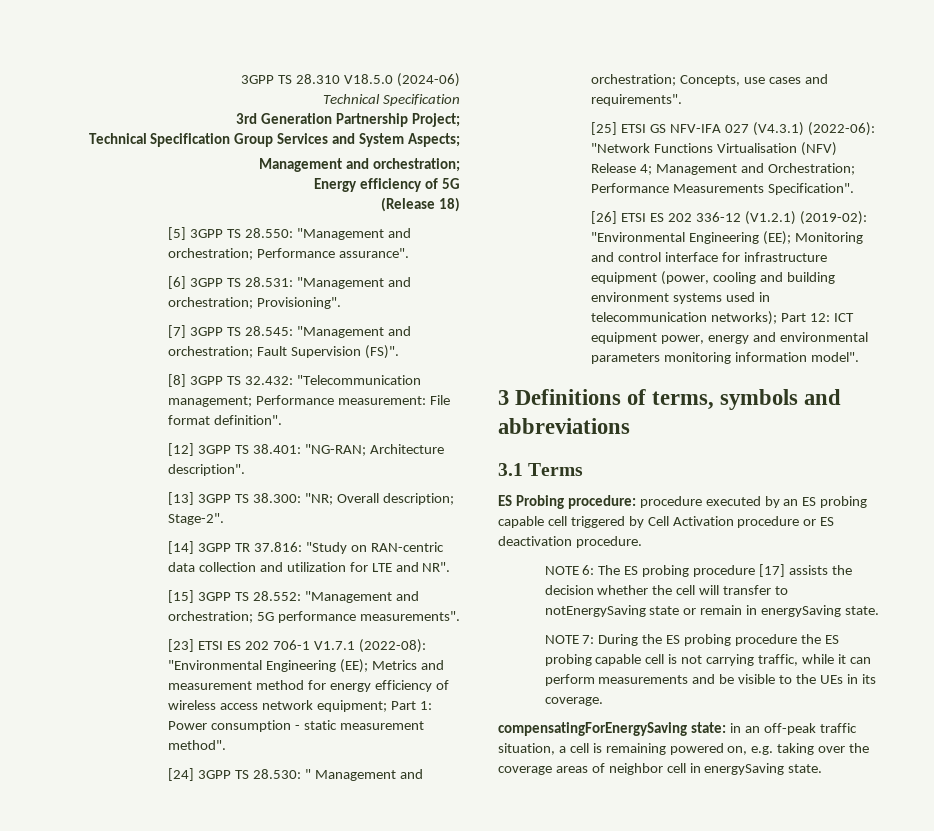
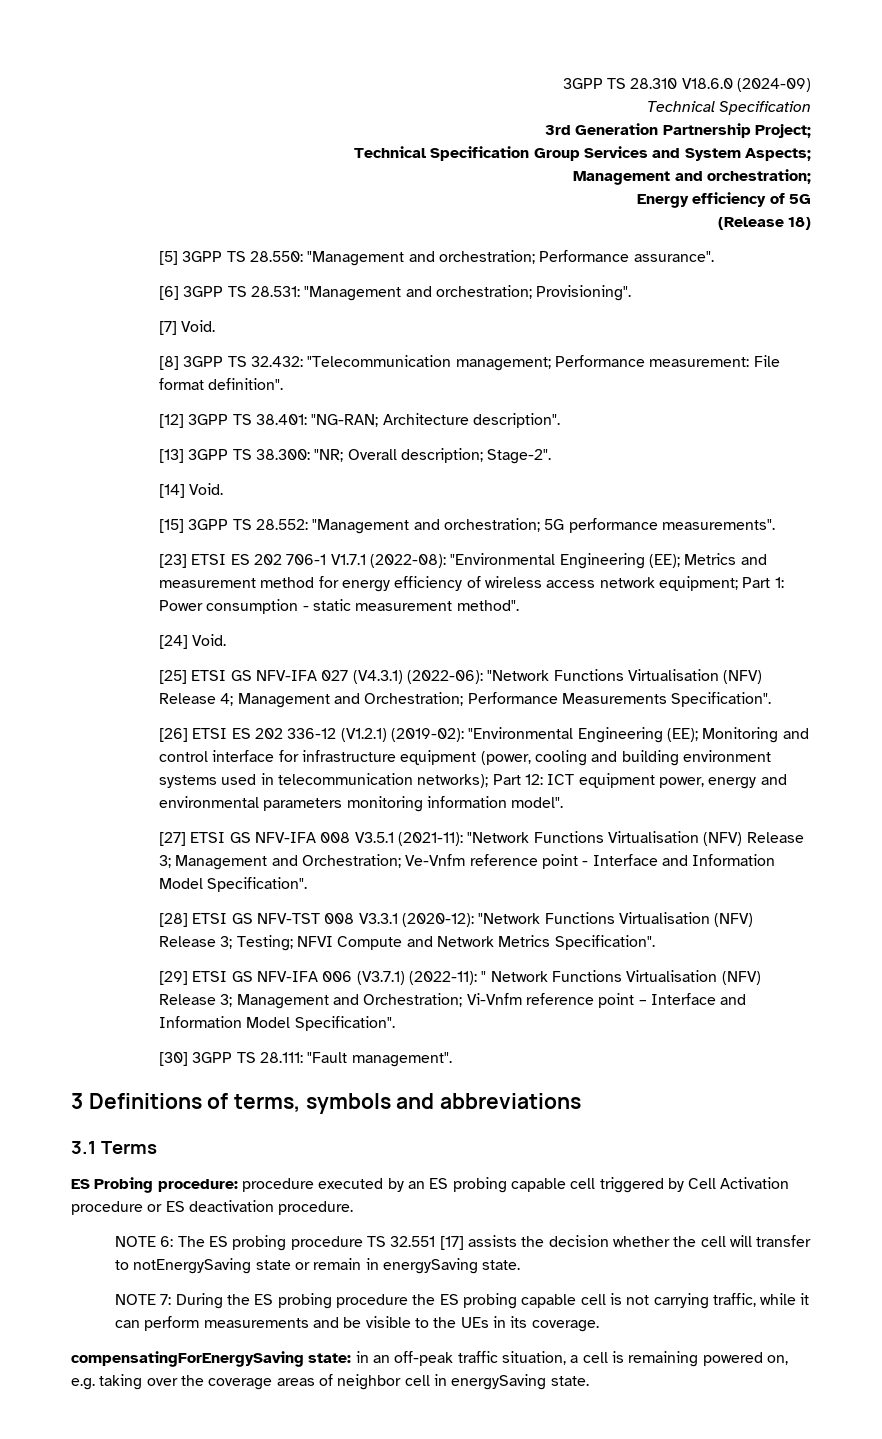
[344,73,460,87] V18.5.0 (2024-06) -> [681,78,812,92] V18.6.0 (2024-09)
[189,326,411,338] [168,345,399,359] 3GPP TS 28.545: "Management and orchestration; Fault Supervision (FS)". -> [181,320,216,332] Void.
[197,542,444,554] [168,562,451,572] 3GPP TR 37.816: "Study on RAN-centric data collection and utilization for LTE and NR". -> [189,483,224,495] Void.
[197,769,423,781] [591,74,828,86] [591,94,683,106] 3GPP TS 28.530: " Management and orchestration; Concepts, use cases and requirements". -> [192,634,227,646] Void.
(859, 357) none -> [159,831,804,846] [159,854,776,870] [159,877,308,892] [159,912,754,927] [159,935,655,951] [159,970,761,985] [159,993,747,1009] [159,1016,395,1031] [159,1052,452,1067] // [27] ETSI GS NFV-IFA 008 V3.5.1 (2021-11): "Network Functions Virtualisation (NFV) Release 3; Management and Orchestration; Ve-Vnfm reference point - Interface and Information Model Specification". // [28] ETSI GS NFV-TST 008 V3.3.1 (2020-12): "Network Functions Virtualisation (NFV) Release 3; Testing; NFVI Compute and Network Metrics Specification". // [29] ETSI GS NFV-IFA 006 (V3.7.1) (2022-11): " Network Functions Virtualisation (NFV) Release 3; Management and Orchestration; Vi-Vnfm reference point – Interface and Information Model Specification". // [30] 3GPP TS 28.111: "Fault management".
(756, 571) none -> [366,1236,436,1247] TS 32.551

